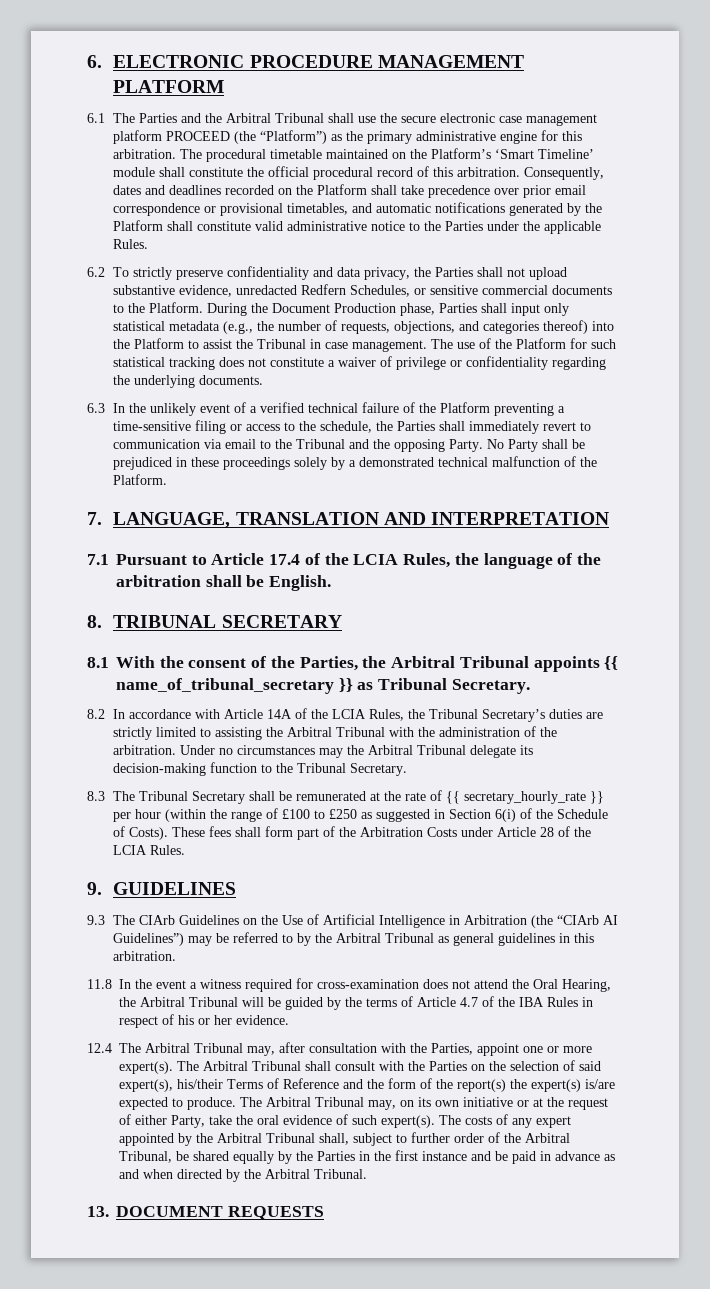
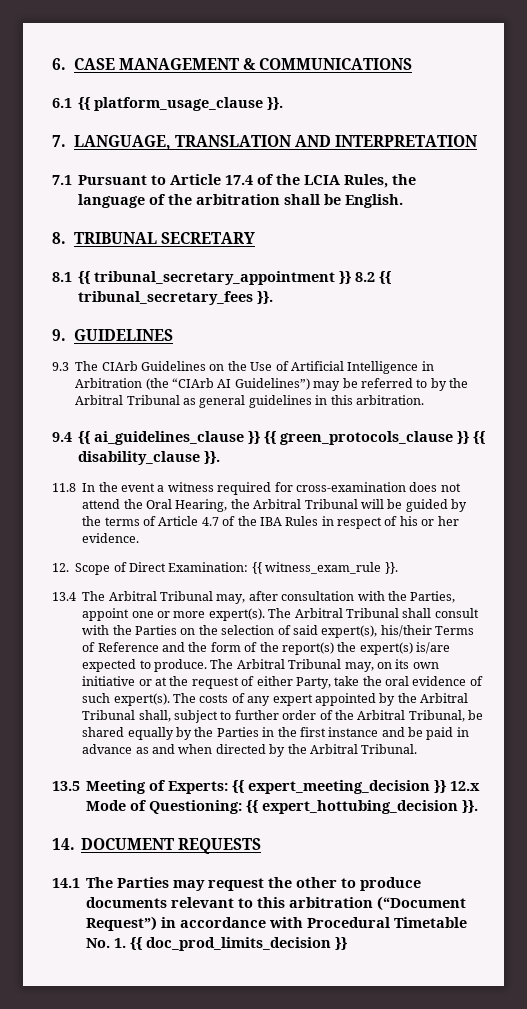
[113,55,524,68] [113,80,225,93] [87,113,598,126] [113,130,583,144] [113,148,595,162] [113,166,605,180] [113,184,587,198] [113,202,603,216] [113,220,602,234] [113,239,149,249] [87,266,568,280] [113,284,613,297] [113,302,570,316] [113,320,615,334] [113,338,617,352] [113,356,607,370] [113,375,264,388] [87,402,566,416] [113,420,592,434] [113,439,586,452] [113,456,598,470] [113,474,168,485] ELECTRONIC PROCEDURE MANAGEMENT PLATFORM // 6.1 The Parties and the Arbitral Tribunal shall use the secure electronic case management platform PROCEED (the “Platform”) as the primary administrative engine for this arbitration. The procedural timetable maintained on the Platform’s ‘Smart Timeline’ module shall constitute the official procedural record of this arbitration. Consequently, dates and deadlines recorded on the Platform shall take precedence over prior email correspondence or provisional timetables, and automatic notifications generated by the Platform shall constitute valid administrative notice to the Parties under the applicable Rules. // 6.2 To strictly preserve confidentiality and data privacy, the Parties shall not upload substantive evidence, unredacted Redfern Schedules, or sensitive commercial documents to the Platform. During the Document Production phase, Parties shall input only statistical metadata (e.g., the number of requests, objections, and categories thereof) into the Platform to assist the Tribunal in case management. The use of the Platform for such statistical tracking does not constitute a waiver of privilege or confidentiality regarding the underlying documents. // 6.3 In the unlikely event of a verified technical failure of the Platform preventing a time-sensitive filing or access to the schedule, the Parties shall immediately revert to communication via email to the Tribunal and the opposing Party. No Party shall be prejudiced in these proceedings solely by a demonstrated technical malfunction of the Platform. -> [73,58,413,70] [52,97,284,111] CASE MANAGEMENT & COMMUNICATIONS // 6.1 {{ platform_usage_clause }}.
[116,656,619,672] [116,678,530,694] [87,708,604,722] [113,726,558,740] [113,745,534,758] [113,762,408,776] [87,790,605,804] [113,808,609,822] [113,826,592,840] [113,845,186,855] With the consent of the Parties, the Arbitral Tribunal appoints {{ name_of_tribunal_secretary }} as Tribunal Secretary. // 8.2 In accordance with Article 14A of the LCIA Rules, the Tribunal Secretary’s duties are strictly limited to assisting the Arbitral Tribunal with the administration of the arbitration. Under no circumstances may the Arbitral Tribunal delegate its decision-making function to the Tribunal Secretary. // 8.3 The Tribunal Secretary shall be remunerated at the rate of {{ secretary_hourly_rate }} per hour (within the range of £100 to £250 as suggested in Section 6(i) of the Schedule of Costs). These fees shall form part of the Arbitration Costs under Article 28 of the LCIA Rules. -> [78,271,392,285] [78,291,274,305] {{ tribunal_secretary_appointment }} 8.2 {{ tribunal_secretary_fees }}.
(177, 956) none -> [52,431,486,445] [78,451,221,465] // 9.4 {{ ai_guidelines_clause }} {{ green_protocols_clause }} {{ disability_clause }}.
[87,1043,112,1053] 12.4 -> [52,562,398,575] [52,592,76,601] 12. Scope of Direct Examination: {{ witness_exam_rule }}. // 13.4
[87,1206,324,1220] 13. DOCUMENT REQUESTS -> [52,780,481,794] [86,800,479,814] [52,838,262,854] [52,877,422,891] [86,896,467,911] [86,916,468,931] [86,937,348,951] 13.5 Meeting of Experts: {{ expert_meeting_decision }} 12.x Mode of Questioning: {{ expert_hottubing_decision }}. // 14. DOCUMENT REQUESTS // 14.1 The Parties may request the other to produce documents relevant to this arbitration (“Document Request”) in accordance with Procedural Timetable No. 1. {{ doc_prod_limits_decision }}

